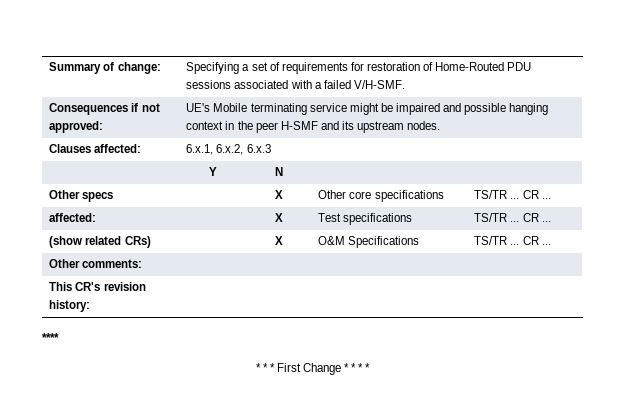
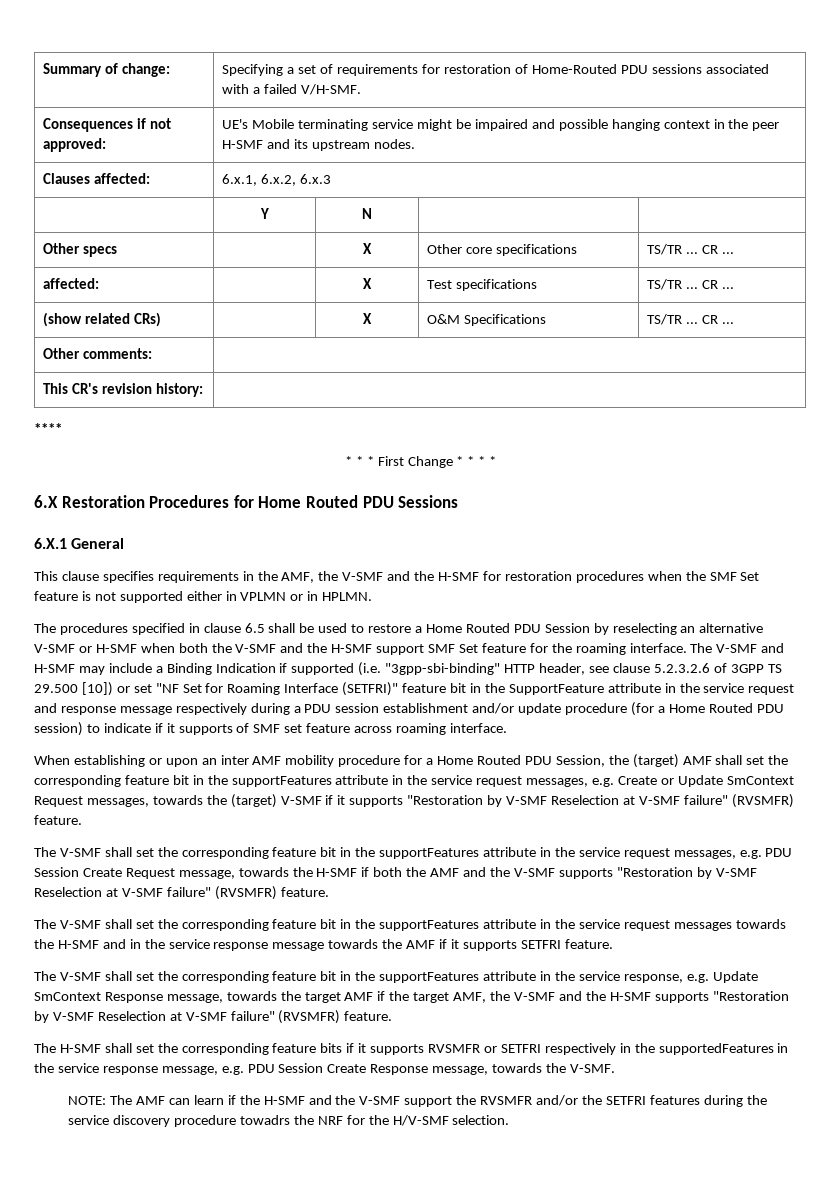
(371, 367) none -> [34,495,459,508] [34,538,125,549] [34,571,760,583] [34,591,373,603] [34,623,764,635] [34,643,785,655] [34,662,782,676] [34,682,795,696] [34,702,784,716] [34,722,507,736] [34,754,789,768] [34,775,794,787] [34,794,794,808] [34,815,82,825] [34,847,793,859] [34,867,757,879] [34,886,329,900] [34,919,786,931] [34,939,613,951] [34,971,758,983] [34,991,789,1003] [34,1010,393,1024] [34,1043,789,1055] [34,1063,615,1075] [68,1095,767,1107] [68,1115,510,1127] // 6.X Restoration Procedures for Home Routed PDU Sessions // 6.X.1 General // This clause specifies requirements in the AMF, the V-SMF and the H-SMF for restoration procedures when the SMF Set feature is not supported either in VPLMN or in HPLMN. // The procedures specified in clause 6.5 shall be used to restore a Home Routed PDU Session by reselecting an alternative V-SMF or H-SMF when both the V-SMF and the H-SMF support SMF Set feature for the roaming interface. The V-SMF and H-SMF may include a Binding Indication if supported (i.e. "3gpp-sbi-binding" HTTP header, see clause 5.2.3.2.6 of 3GPP TS 29.500 [10]) or set "NF Set for Roaming Interface (SETFRI)" feature bit in the SupportFeature attribute in the service request and response message respectively during a PDU session establishment and/or update procedure (for a Home Routed PDU session) to indicate if it supports of SMF set feature across roaming interface. // When establishing or upon an inter AMF mobility procedure for a Home Routed PDU Session, the (target) AMF shall set the corresponding feature bit in the supportFeatures attribute in the service request messages, e.g. Create or Update SmContext Request messages, towards the (target) V-SMF if it supports "Restoration by V-SMF Reselection at V-SMF failure" (RVSMFR) feature. // The V-SMF shall set the corresponding feature bit in the supportFeatures attribute in the service request messages, e.g. PDU Session Create Request message, towards the H-SMF if both the AMF and the V-SMF supports "Restoration by V-SMF Reselection at V-SMF failure" (RVSMFR) feature. // The V-SMF shall set the corresponding feature bit in the supportFeatures attribute in the service request messages towards the H-SMF and in the service response message towards the AMF if it supports SETFRI feature. // The V-SMF shall set the corresponding feature bit in the supportFeatures attribute in the service response, e.g. Update SmContext Response message, towards the target AMF if the target AMF, the V-SMF and the H-SMF supports "Restoration by V-SMF Reselection at V-SMF failure" (RVSMFR) feature. // The H-SMF shall set the corresponding feature bits if it supports RVSMFR or SETFRI respectively in the supportedFeatures in the service response message, e.g. PDU Session Create Response message, towards the V-SMF. // NOTE: The AMF can learn if the H-SMF and the V-SMF support the RVSMFR and/or the SETFRI features during the service discovery procedure towadrs the NRF for the H/V-SMF selection.

